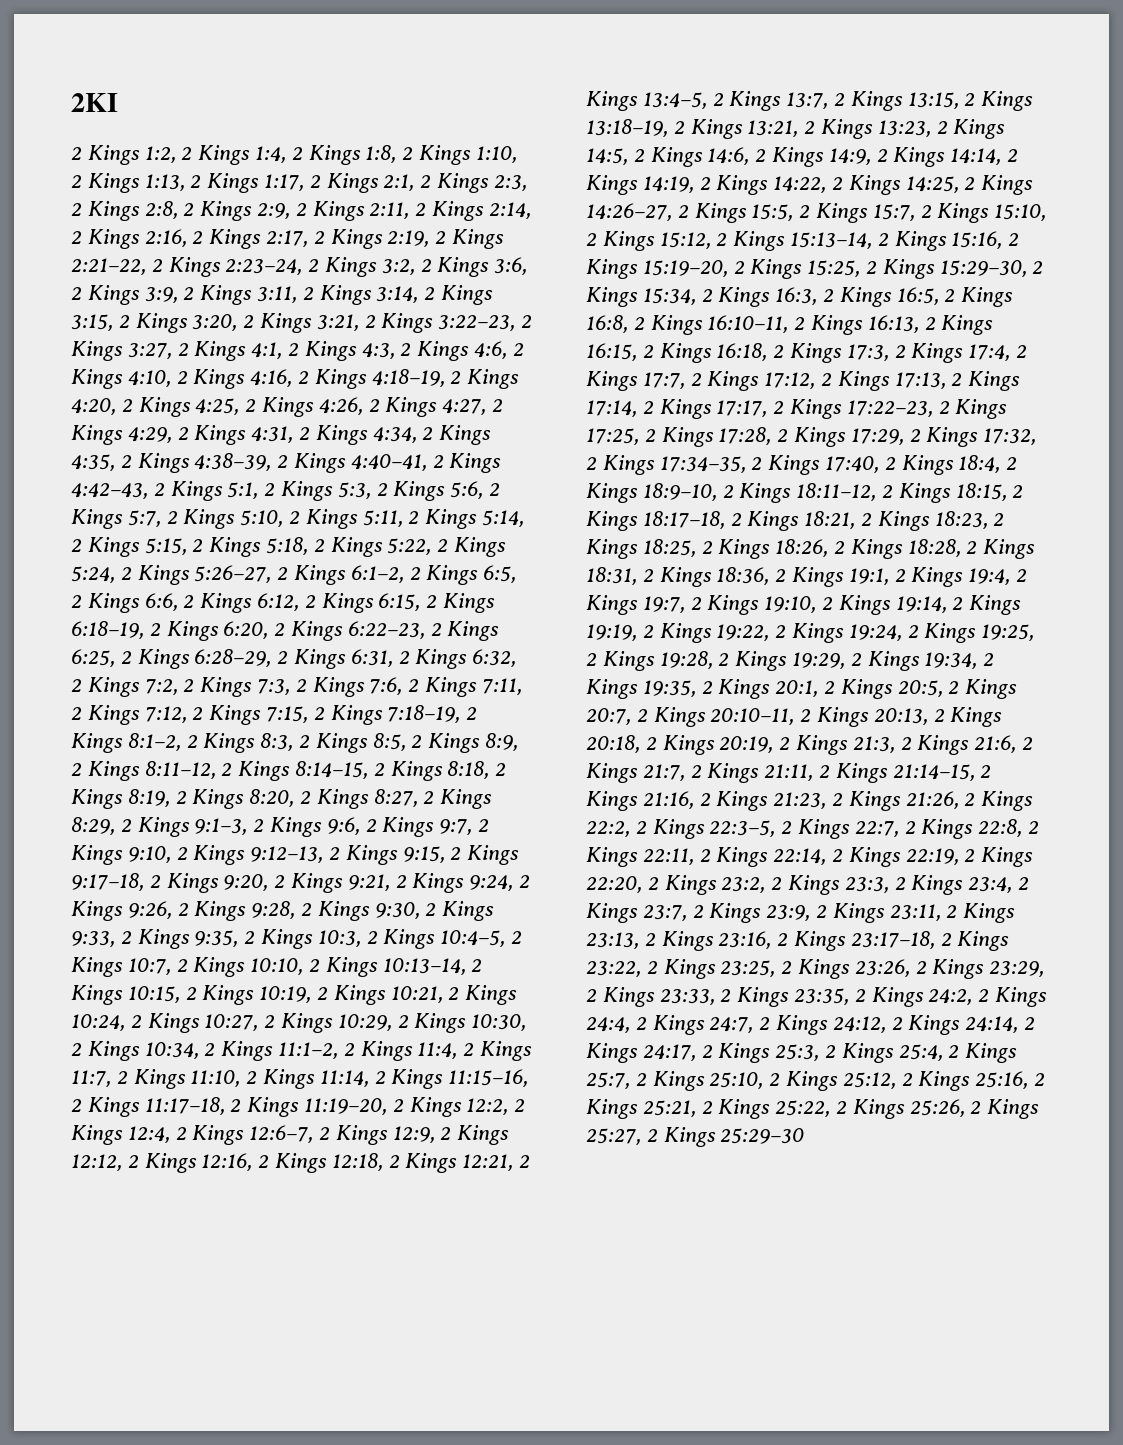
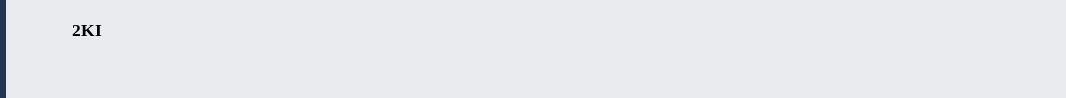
[71,145,517,165] [71,173,527,193] [71,201,531,221] [71,229,505,249] [71,257,528,277] [71,285,494,305] [71,313,533,333] [71,341,524,361] [71,369,520,389] [71,397,504,417] [71,425,492,445] [71,453,502,473] [71,481,501,501] [71,509,525,529] [71,537,507,557] [71,565,517,585] [71,593,496,613] [71,621,500,641] [71,649,517,669] [71,677,522,697] [71,705,478,725] [71,733,519,753] [71,761,507,781] [71,789,493,809] [71,817,490,837] [71,845,520,865] [71,873,531,893] [71,901,495,921] [71,929,523,949] [71,957,483,977] [71,985,518,1005] [71,1013,527,1033] [71,1041,533,1061] [71,1069,529,1089] [71,1097,526,1117] [71,1125,510,1145] [71,1153,531,1173] [586,91,1034,111] [586,119,1006,139] [586,147,1019,167] [586,175,1034,195] [586,203,1047,223] [586,231,1020,251] [586,259,1044,279] [586,287,1014,307] [586,315,994,335] [586,343,1028,363] [586,371,1021,391] [586,399,1008,419] [586,427,1037,447] [586,455,1018,475] [586,483,1024,503] [586,511,1005,531] [586,539,1036,559] [586,567,1028,587] [586,595,1022,615] [586,623,1035,643] [586,651,995,671] [586,679,1018,699] [586,707,1003,727] [586,735,1034,755] [586,763,992,783] [586,791,1034,811] [586,819,1040,839] [586,847,1034,867] [586,875,1030,895] [586,903,1016,923] [586,931,1010,951] [586,959,1045,979] [586,987,1048,1007] [586,1015,1036,1035] [586,1043,1018,1063] [586,1071,1046,1091] [586,1099,1040,1119] [586,1127,805,1147] // 2 Kings 1:2, 2 Kings 1:4, 2 Kings 1:8, 2 Kings 1:10, 2 Kings 1:13, 2 Kings 1:17, 2 Kings 2:1, 2 Kings 2:3, 2 Kings 2:8, 2 Kings 2:9, 2 Kings 2:11, 2 Kings 2:14, 2 Kings 2:16, 2 Kings 2:17, 2 Kings 2:19, 2 Kings 2:21–22, 2 Kings 2:23–24, 2 Kings 3:2, 2 Kings 3:6, 2 Kings 3:9, 2 Kings 3:11, 2 Kings 3:14, 2 Kings 3:15, 2 Kings 3:20, 2 Kings 3:21, 2 Kings 3:22–23, 2 Kings 3:27, 2 Kings 4:1, 2 Kings 4:3, 2 Kings 4:6, 2 Kings 4:10, 2 Kings 4:16, 2 Kings 4:18–19, 2 Kings 4:20, 2 Kings 4:25, 2 Kings 4:26, 2 Kings 4:27, 2 Kings 4:29, 2 Kings 4:31, 2 Kings 4:34, 2 Kings 4:35, 2 Kings 4:38–39, 2 Kings 4:40–41, 2 Kings 4:42–43, 2 Kings 5:1, 2 Kings 5:3, 2 Kings 5:6, 2 Kings 5:7, 2 Kings 5:10, 2 Kings 5:11, 2 Kings 5:14, 2 Kings 5:15, 2 Kings 5:18, 2 Kings 5:22, 2 Kings 5:24, 2 Kings 5:26–27, 2 Kings 6:1–2, 2 Kings 6:5, 2 Kings 6:6, 2 Kings 6:12, 2 Kings 6:15, 2 Kings 6:18–19, 2 Kings 6:20, 2 Kings 6:22–23, 2 Kings 6:25, 2 Kings 6:28–29, 2 Kings 6:31, 2 Kings 6:32, 2 Kings 7:2, 2 Kings 7:3, 2 Kings 7:6, 2 Kings 7:11, 2 Kings 7:12, 2 Kings 7:15, 2 Kings 7:18–19, 2 Kings 8:1–2, 2 Kings 8:3, 2 Kings 8:5, 2 Kings 8:9, 2 Kings 8:11–12, 2 Kings 8:14–15, 2 Kings 8:18, 2 Kings 8:19, 2 Kings 8:20, 2 Kings 8:27, 2 Kings 8:29, 2 Kings 9:1–3, 2 Kings 9:6, 2 Kings 9:7, 2 Kings 9:10, 2 Kings 9:12–13, 2 Kings 9:15, 2 Kings 9:17–18, 2 Kings 9:20, 2 Kings 9:21, 2 Kings 9:24, 2 Kings 9:26, 2 Kings 9:28, 2 Kings 9:30, 2 Kings 9:33, 2 Kings 9:35, 2 Kings 10:3, 2 Kings 10:4–5, 2 Kings 10:7, 2 Kings 10:10, 2 Kings 10:13–14, 2 Kings 10:15, 2 Kings 10:19, 2 Kings 10:21, 2 Kings 10:24, 2 Kings 10:27, 2 Kings 10:29, 2 Kings 10:30, 2 Kings 10:34, 2 Kings 11:1–2, 2 Kings 11:4, 2 Kings 11:7, 2 Kings 11:10, 2 Kings 11:14, 2 Kings 11:15–16, 2 Kings 11:17–18, 2 Kings 11:19–20, 2 Kings 12:2, 2 Kings 12:4, 2 Kings 12:6–7, 2 Kings 12:9, 2 Kings 12:12, 2 Kings 12:16, 2 Kings 12:18, 2 Kings 12:21, 2 Kings 13:4–5, 2 Kings 13:7, 2 Kings 13:15, 2 Kings 13:18–19, 2 Kings 13:21, 2 Kings 13:23, 2 Kings 14:5, 2 Kings 14:6, 2 Kings 14:9, 2 Kings 14:14, 2 Kings 14:19, 2 Kings 14:22, 2 Kings 14:25, 2 Kings 14:26–27, 2 Kings 15:5, 2 Kings 15:7, 2 Kings 15:10, 2 Kings 15:12, 2 Kings 15:13–14, 2 Kings 15:16, 2 Kings 15:19–20, 2 Kings 15:25, 2 Kings 15:29–30, 2 Kings 15:34, 2 Kings 16:3, 2 Kings 16:5, 2 Kings 16:8, 2 Kings 16:10–11, 2 Kings 16:13, 2 Kings 16:15, 2 Kings 16:18, 2 Kings 17:3, 2 Kings 17:4, 2 Kings 17:7, 2 Kings 17:12, 2 Kings 17:13, 2 Kings 17:14, 2 Kings 17:17, 2 Kings 17:22–23, 2 Kings 17:25, 2 Kings 17:28, 2 Kings 17:29, 2 Kings 17:32, 2 Kings 17:34–35, 2 Kings 17:40, 2 Kings 18:4, 2 Kings 18:9–10, 2 Kings 18:11–12, 2 Kings 18:15, 2 Kings 18:17–18, 2 Kings 18:21, 2 Kings 18:23, 2 Kings 18:25, 2 Kings 18:26, 2 Kings 18:28, 2 Kings 18:31, 2 Kings 18:36, 2 Kings 19:1, 2 Kings 19:4, 2 Kings 19:7, 2 Kings 19:10, 2 Kings 19:14, 2 Kings 19:19, 2 Kings 19:22, 2 Kings 19:24, 2 Kings 19:25, 2 Kings 19:28, 2 Kings 19:29, 2 Kings 19:34, 2 Kings 19:35, 2 Kings 20:1, 2 Kings 20:5, 2 Kings 20:7, 2 Kings 20:10–11, 2 Kings 20:13, 2 Kings 20:18, 2 Kings 20:19, 2 Kings 21:3, 2 Kings 21:6, 2 Kings 21:7, 2 Kings 21:11, 2 Kings 21:14–15, 2 Kings 21:16, 2 Kings 21:23, 2 Kings 21:26, 2 Kings 22:2, 2 Kings 22:3–5, 2 Kings 22:7, 2 Kings 22:8, 2 Kings 22:11, 2 Kings 22:14, 2 Kings 22:19, 2 Kings 22:20, 2 Kings 23:2, 2 Kings 23:3, 2 Kings 23:4, 2 Kings 23:7, 2 Kings 23:9, 2 Kings 23:11, 2 Kings 23:13, 2 Kings 23:16, 2 Kings 23:17–18, 2 Kings 23:22, 2 Kings 23:25, 2 Kings 23:26, 2 Kings 23:29, 2 Kings 23:33, 2 Kings 23:35, 2 Kings 24:2, 2 Kings 24:4, 2 Kings 24:7, 2 Kings 24:12, 2 Kings 24:14, 2 Kings 24:17, 2 Kings 25:3, 2 Kings 25:4, 2 Kings 25:7, 2 Kings 25:10, 2 Kings 25:12, 2 Kings 25:16, 2 Kings 25:21, 2 Kings 25:22, 2 Kings 25:26, 2 Kings 25:27, 2 Kings 25:29–30 -> (102, 30) none

